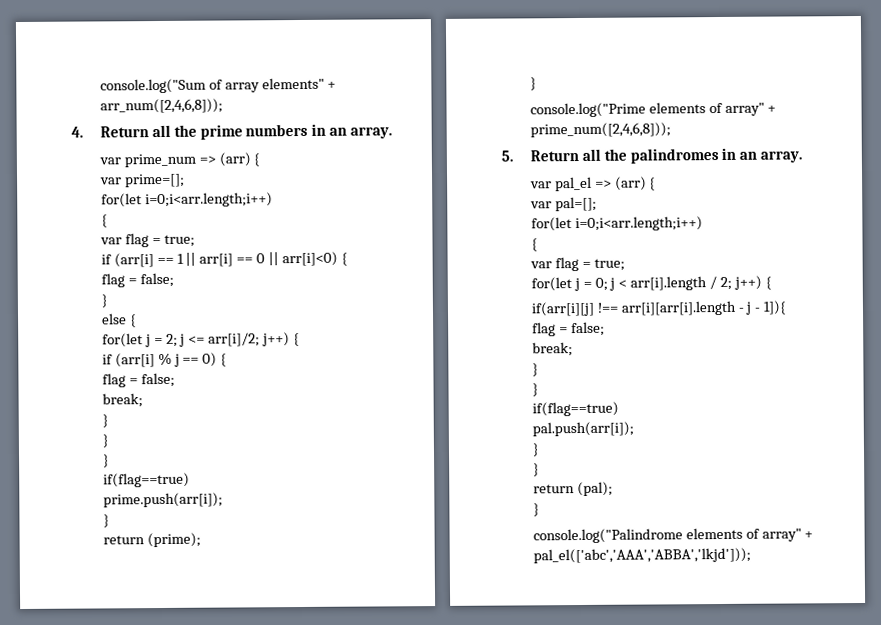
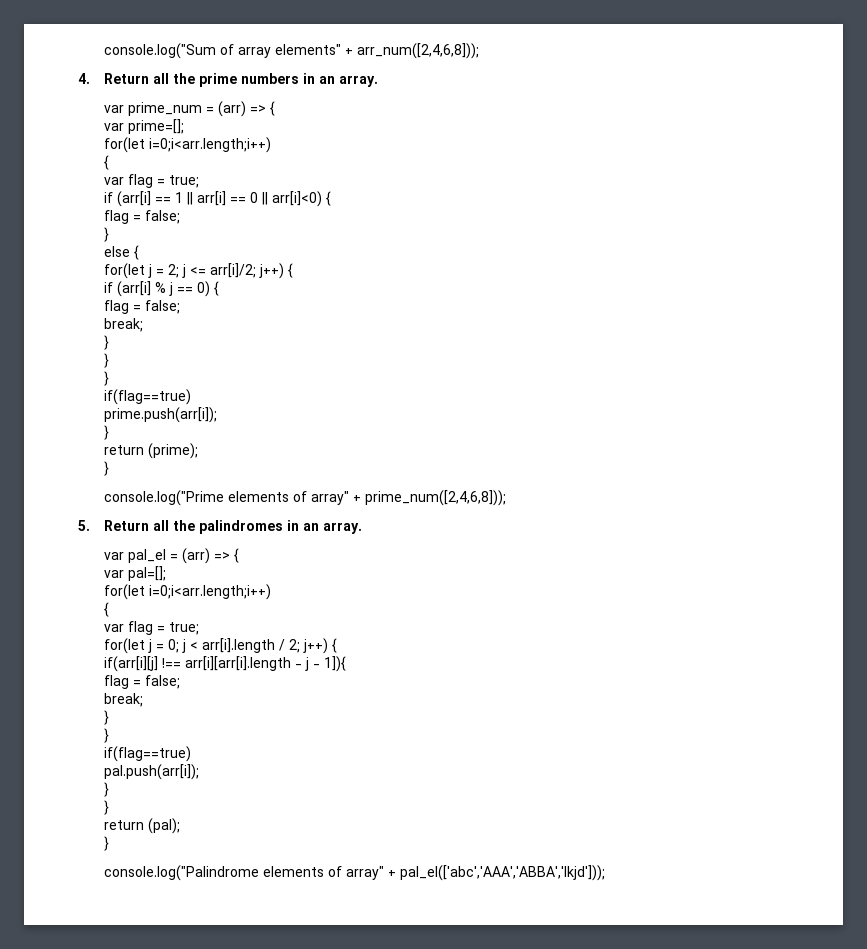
[198,152,251,167] => (arr) -> [206,101,267,117] = (arr) =>
[594,176,647,191] => (arr) -> [170,548,231,564] = (arr) =>

